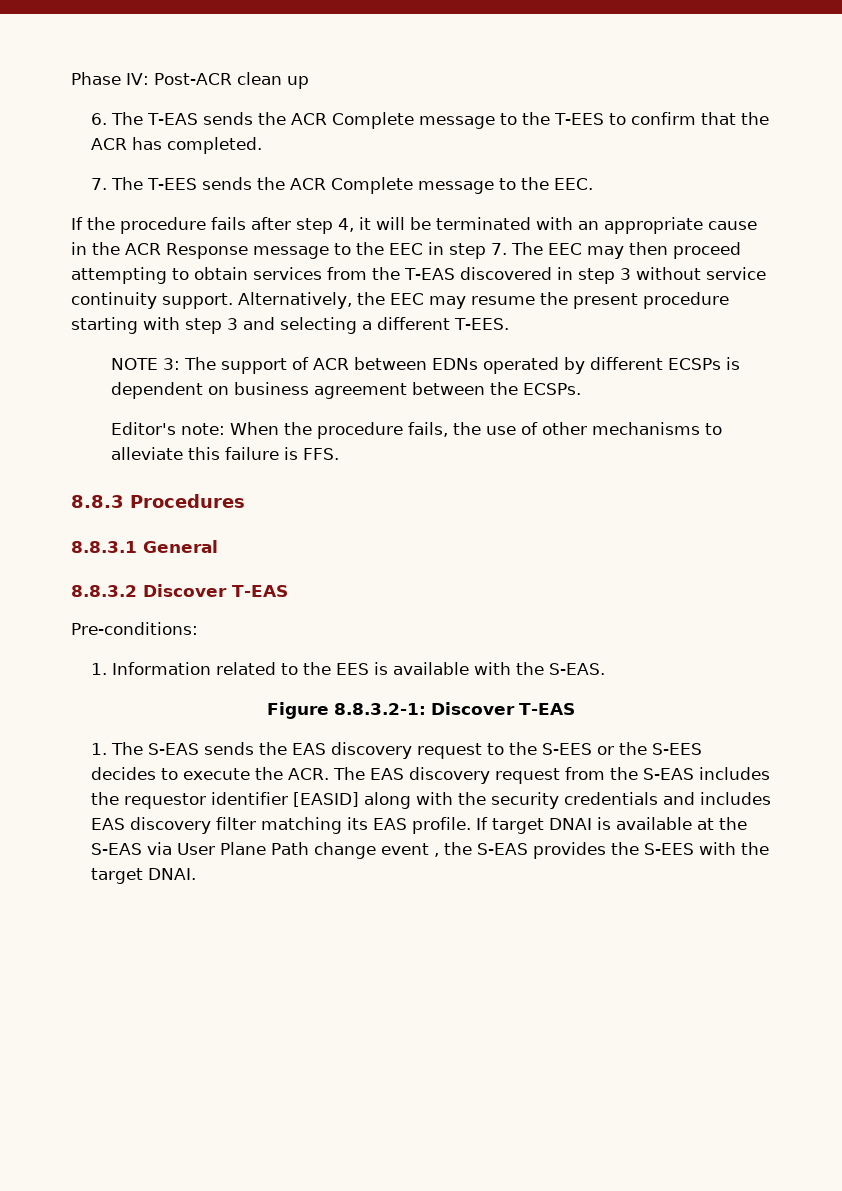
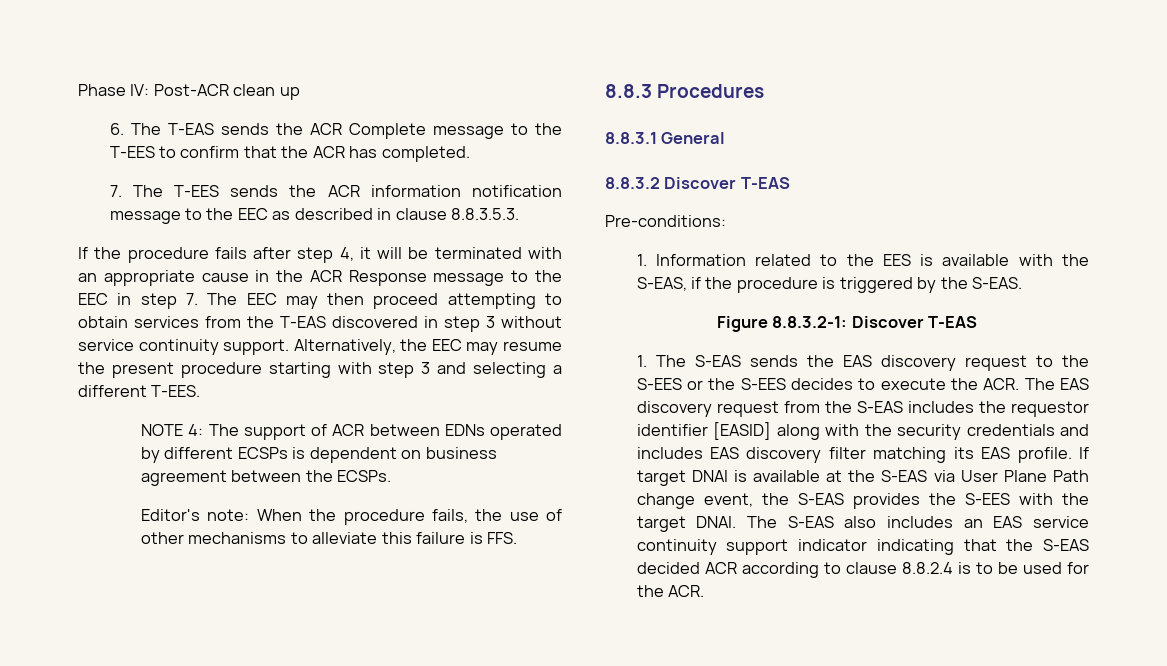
[330,177,593,194] Complete message to the EEC. -> [370,185,562,197] [109,208,520,224] information notification message to the EEC as described in clause 8.8.3.5.3.
[162,358,180,370] 3: -> [188,424,204,436] 4:
(544, 668) none -> [636,277,968,293] S-EAS, if the procedure is triggered by the
[380,843,439,857] event , -> [703,493,753,507] event,
(196, 874) none -> [746,516,1089,528] [636,539,1089,555] [636,562,1089,578] [636,585,704,597] The S-EAS also includes an EAS service continuity support indicator indicating that the S-EAS decided ACR according to clause 8.8.2.4 is to be used for the ACR.

